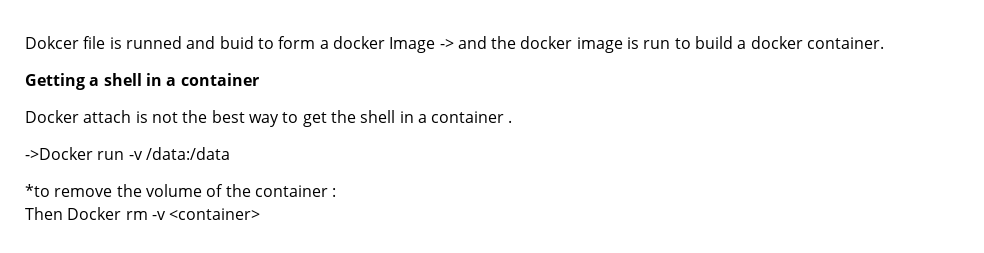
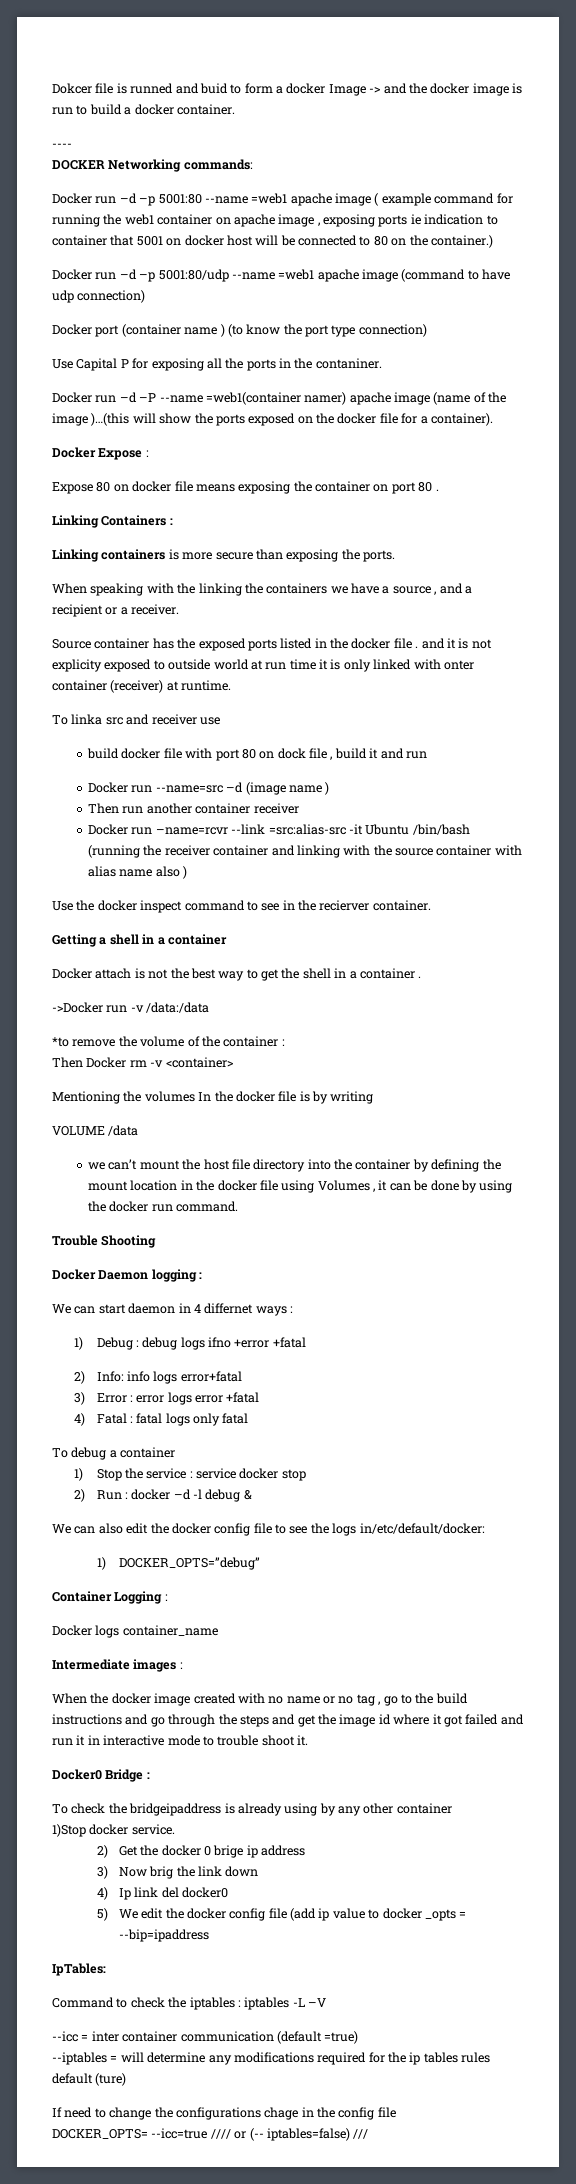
(885, 43) none -> [52,143,72,148] [52,159,253,172] [52,193,513,206] [52,214,498,227] [52,235,493,248] [52,269,511,282] [52,290,146,303] [52,324,427,337] [52,358,382,371] [52,392,507,405] [52,413,493,426] [52,447,149,460] [52,481,439,494] [52,515,173,528] [52,549,395,562] [52,583,472,596] [52,604,180,617] [52,638,492,651] [52,659,474,672] [52,680,232,693] [52,714,220,725] [86,748,427,761] [87,782,330,795] [87,803,299,814] [87,824,470,835] [87,845,522,858] [87,866,188,879] [52,900,431,913] // ---- // DOCKER Networking commands: // Docker run –d –p 5001:80 --name =web1 apache image ( example command for running the web1 container on apache image , exposing ports ie indication to container that 5001 on docker host will be connected to 80 on the container.) // Docker run –d –p 5001:80/udp --name =web1 apache image (command to have udp connection) // Docker port (container name ) (to know the port type connection) // Use Capital P for exposing all the ports in the contaniner. // Docker run –d –P --name =web1(container namer) apache image (name of the image )…(this will show the ports exposed on the docker file for a container). // Docker Expose : // Expose 80 on docker file means exposing the container on port 80 . // Linking Containers : // Linking containers is more secure than exposing the ports. // When speaking with the linking the containers we have a source , and a recipient or a receiver. // Source container has the exposed ports listed in the docker file . and it is not explicity exposed to outside world at run time it is only linked with onter container (receiver) at runtime. // To linka src and receiver use // build docker file with port 80 on dock file , build it and run // Docker run --name=src –d (image name ) // Then run another container receiver // Docker run –name=rcvr --link =src:alias-src -it Ubuntu /bin/bash (running the receiver container and linking with the source container with alias name also ) // Use the docker inspect command to see in the recierver container.
(261, 214) none -> [52,1091,374,1104] [52,1125,139,1136] [87,1159,501,1172] [87,1180,513,1193] [87,1201,239,1212] [52,1235,157,1248] [52,1269,203,1282] [52,1303,293,1316] [74,1337,306,1350] [74,1371,242,1384] [74,1392,260,1405] [74,1413,249,1426] [52,1447,176,1460] [74,1468,306,1481] [74,1489,252,1502] [52,1523,485,1536] [96,1557,260,1570] [52,1591,168,1604] [52,1625,218,1638] [52,1659,183,1672] [52,1693,468,1706] [52,1714,524,1727] [52,1735,308,1746] [52,1769,150,1782] [52,1803,452,1816] [52,1824,175,1837] [96,1845,305,1858] [96,1866,259,1879] [96,1887,228,1900] [96,1908,467,1921] [118,1929,209,1942] [52,1963,106,1976] [52,1997,326,2010] [52,2031,359,2044] [52,2052,491,2065] [52,2073,127,2086] [52,2107,396,2120] [52,2128,369,2141] // Mentioning the volumes In the docker file is by writing // VOLUME /data // we can’t mount the host file directory into the container by defining the mount location in the docker file using Volumes , it can be done by using the docker run command. // Trouble Shooting // Docker Daemon logging : // We can start daemon in 4 differnet ways : // 1) Debug : debug logs ifno +error +fatal // 2) Info: info logs error+fatal // 3) Error : error logs error +fatal // 4) Fatal : fatal logs only fatal // To debug a container // 1) Stop the service : service docker stop // 2) Run : docker –d -l debug & // We can also edit the docker config file to see the logs in/etc/default/docker: // 1) DOCKER_OPTS=”debug” // Container Logging : // Docker logs container_name // Intermediate images : // When the docker image created with no name or no tag , go to the build instructions and go through the steps and get the image id where it got failed and run it in interactive mode to trouble shoot it. // Docker0 Bridge : // To check the bridgeipaddress is already using by any other container // 1)Stop docker service. // 2) Get the docker 0 brige ip address // 3) Now brig the link down // 4) Ip link del docker0 // 5) We edit the docker config file (add ip value to docker _opts = --bip=ipaddress // IpTables: // Command to check the iptables : iptables -L –V // --icc = inter container communication (default =true) // --iptables = will determine any modifications required for the ip tables rules default (ture) // If need to change the configurations chage in the config file // DOCKER_OPTS= --icc=true //// or (-- iptables=false) ///

